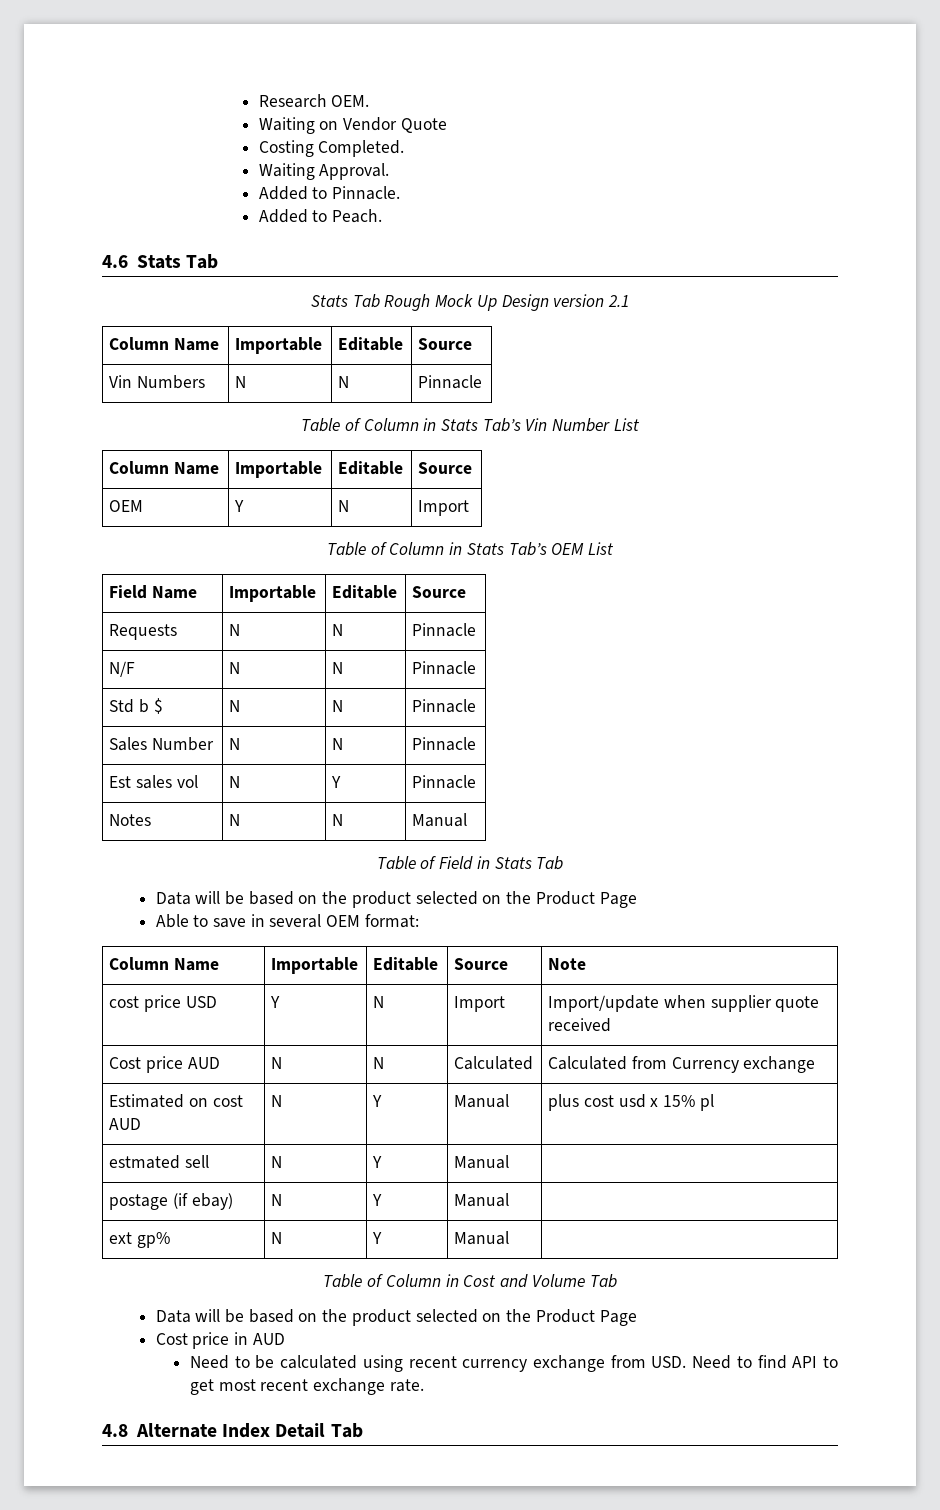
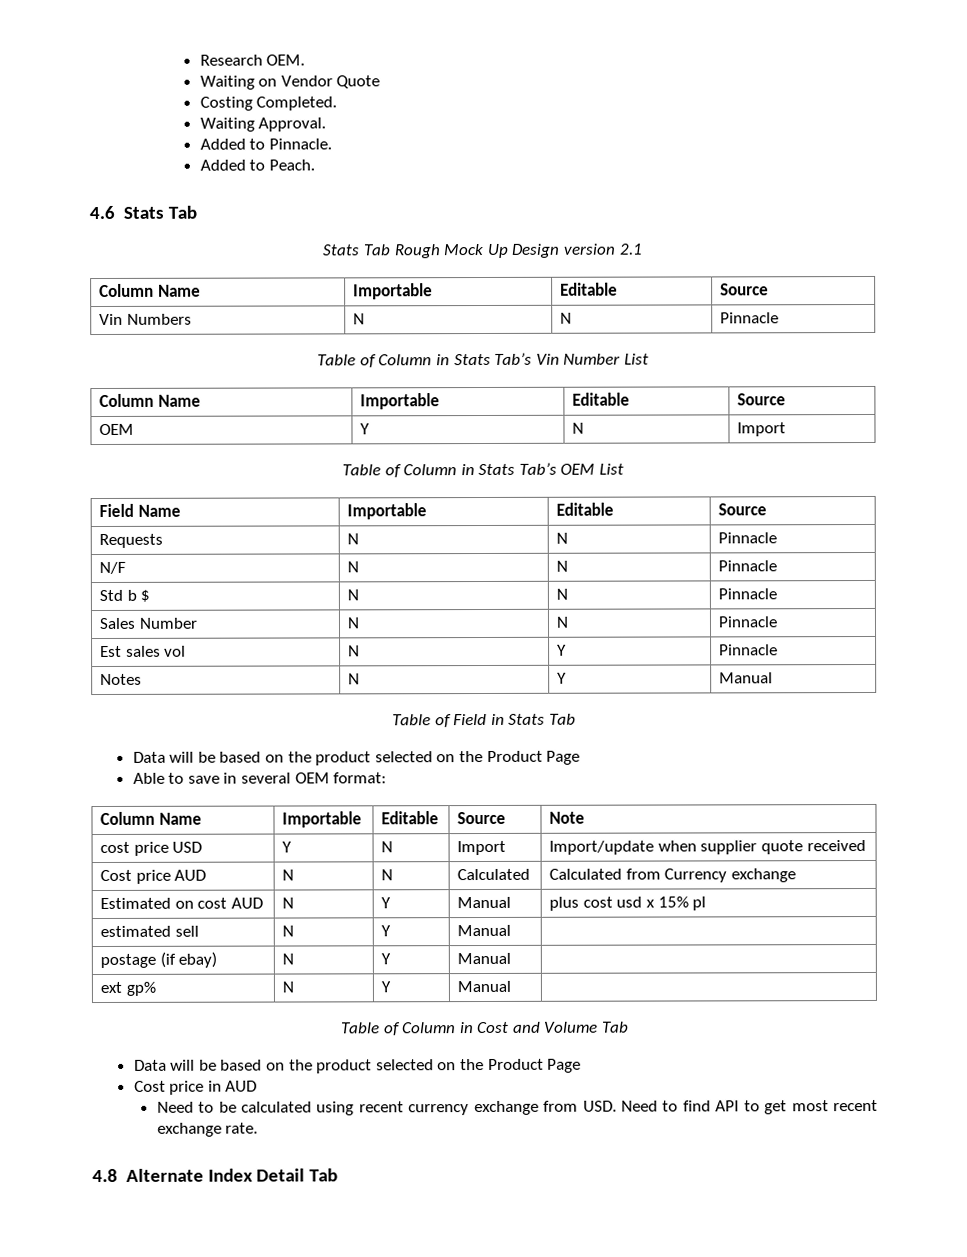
[332,814,344,826] N -> [557,672,568,684] Y
[109,1155,181,1169] estmated -> [100,925,172,938] estimated

